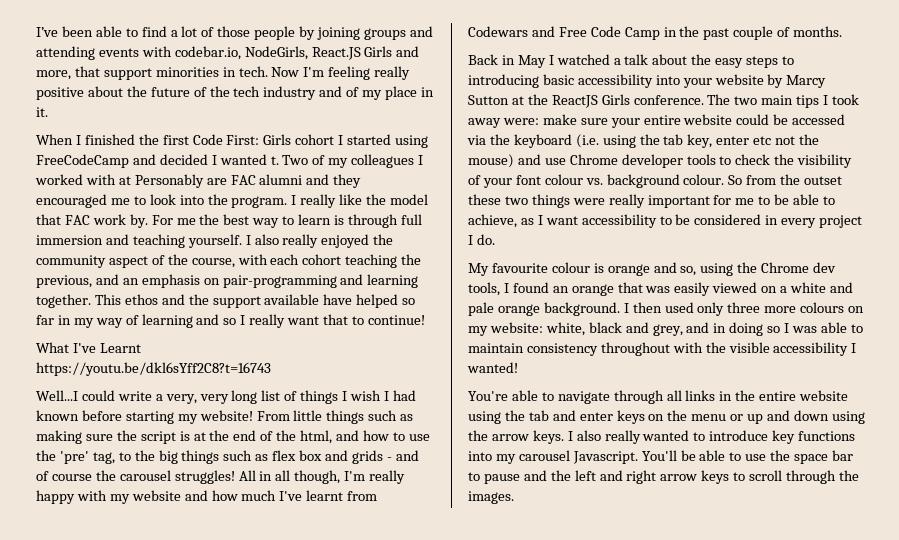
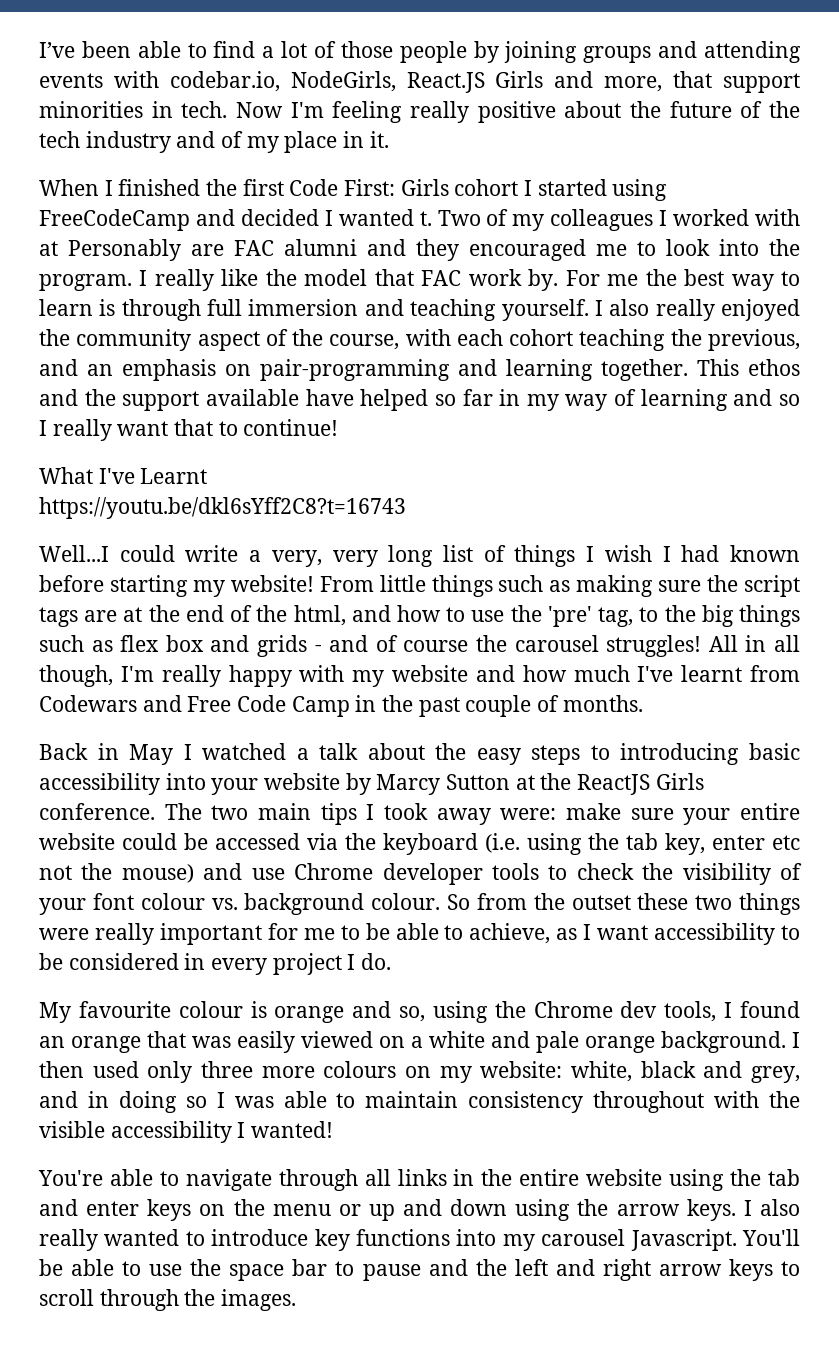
[179,431,190,441] is -> [39,607,118,627] tags are

